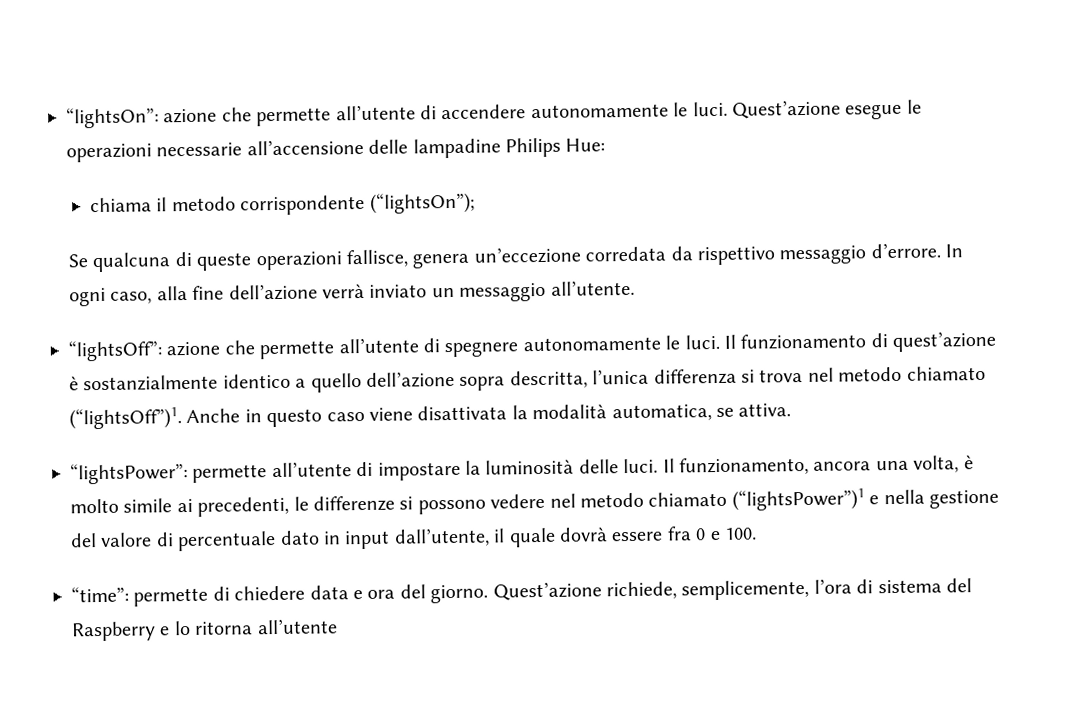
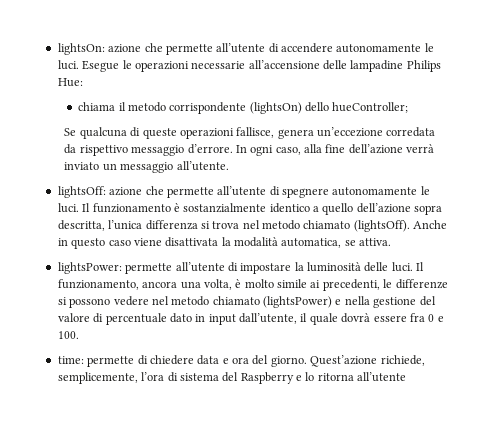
[66,107,159,129] “lightsOn”: -> [57,43,105,55] lightsOn:
[731,99,903,120] Quest’azione esegue -> [82,60,120,72] Esegue
[369,192,475,214] (“lightsOn”); -> [249,102,409,114] (lightsOn) dello hueController;
[68,340,163,362] “lightsOff”: -> [57,186,106,198] lightsOff:
[870,330,997,352] di quest’azione -> (171, 208) none
[69,407,182,430] (“lightsOff”)1. -> [353,220,410,232] (lightsOff).
[70,463,188,485] “lightsPower”: -> [57,262,122,274] lightsPower:
[731,488,865,511] (“lightsPower”)1 -> [263,296,332,308] (lightsPower)
[71,586,129,603] “time”: -> [57,356,84,364] time:

